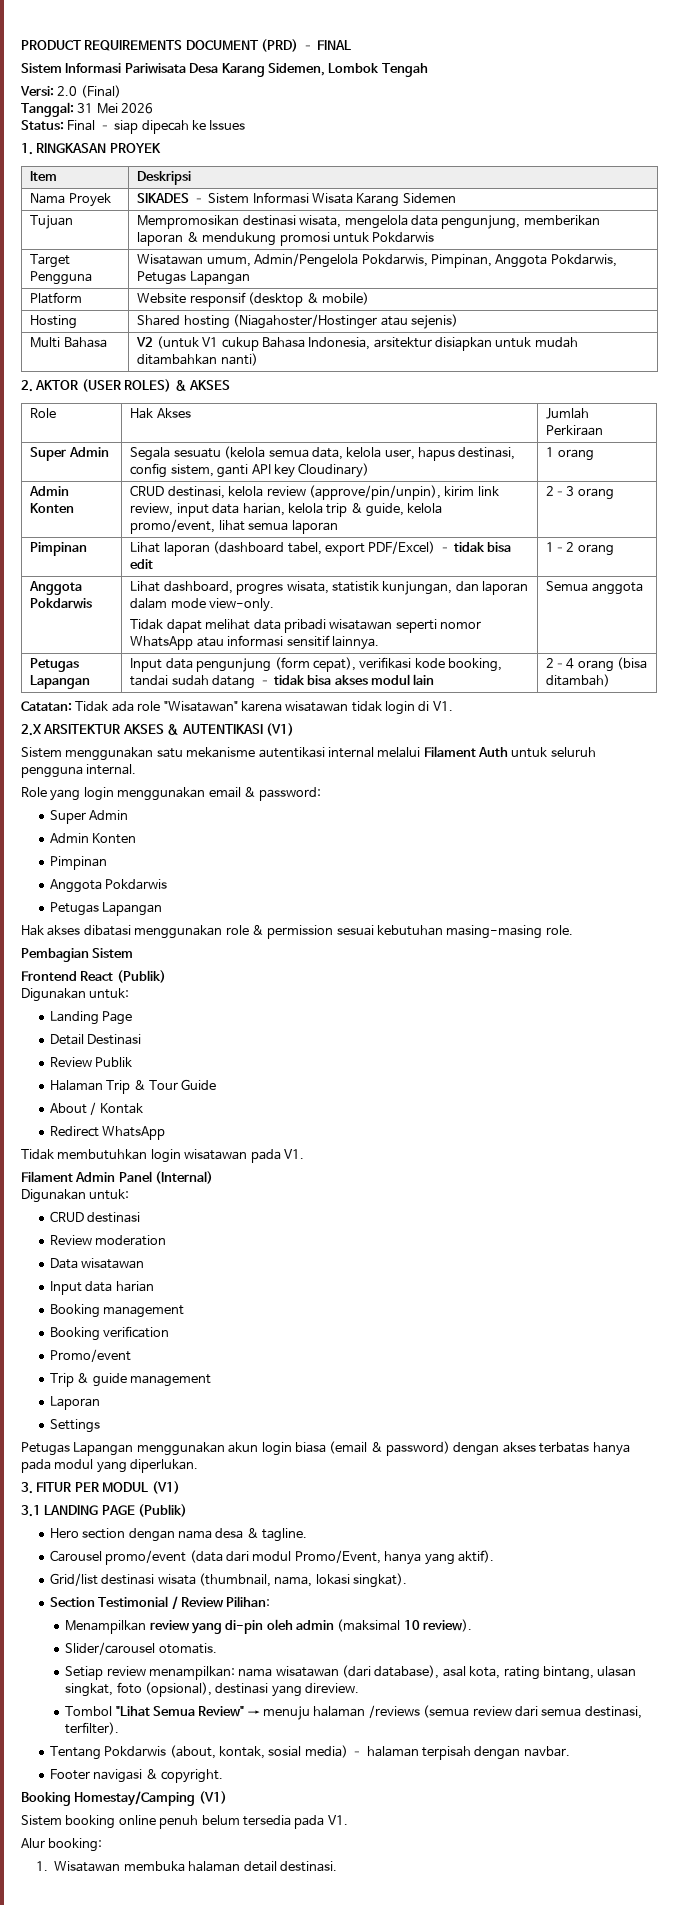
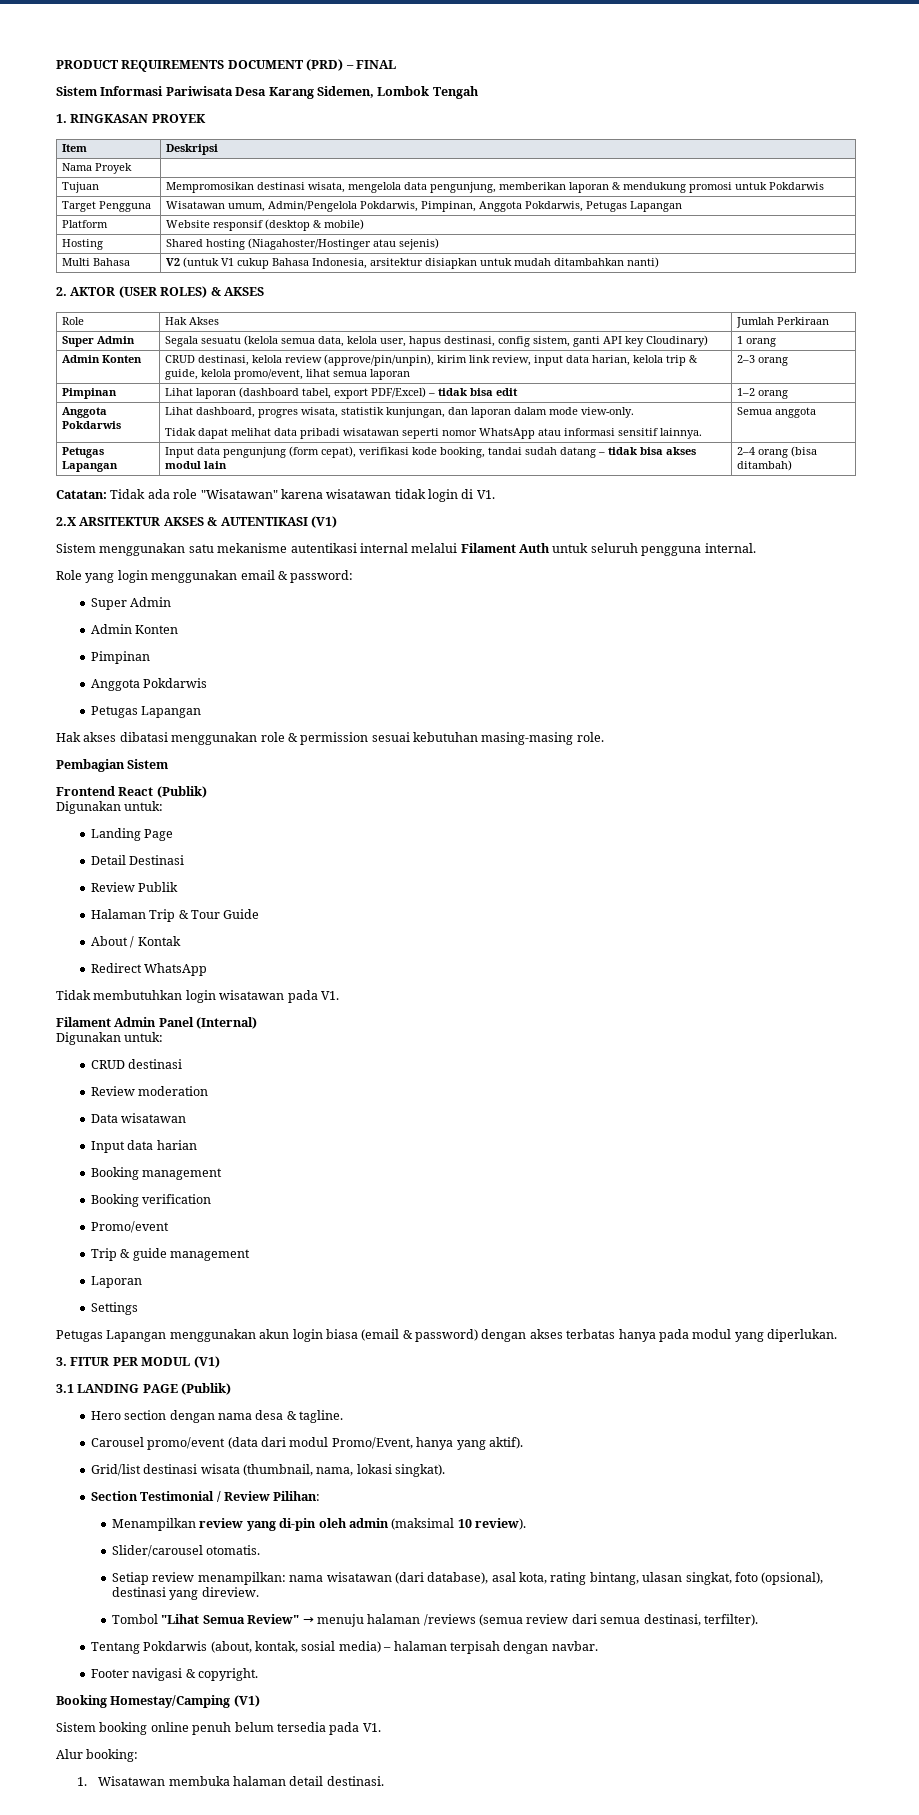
[20,85,121,98] [21,102,154,117] [21,120,246,134] // Versi: 2.0 (Final) // Tanggal: 31 Mei 2026 // Status: Final – siap dipecah ke Issues -> (479, 92) none
[137,192,456,207] SIKADES – Sistem Informasi Wisata Karang Sidemen -> (133, 168) none

